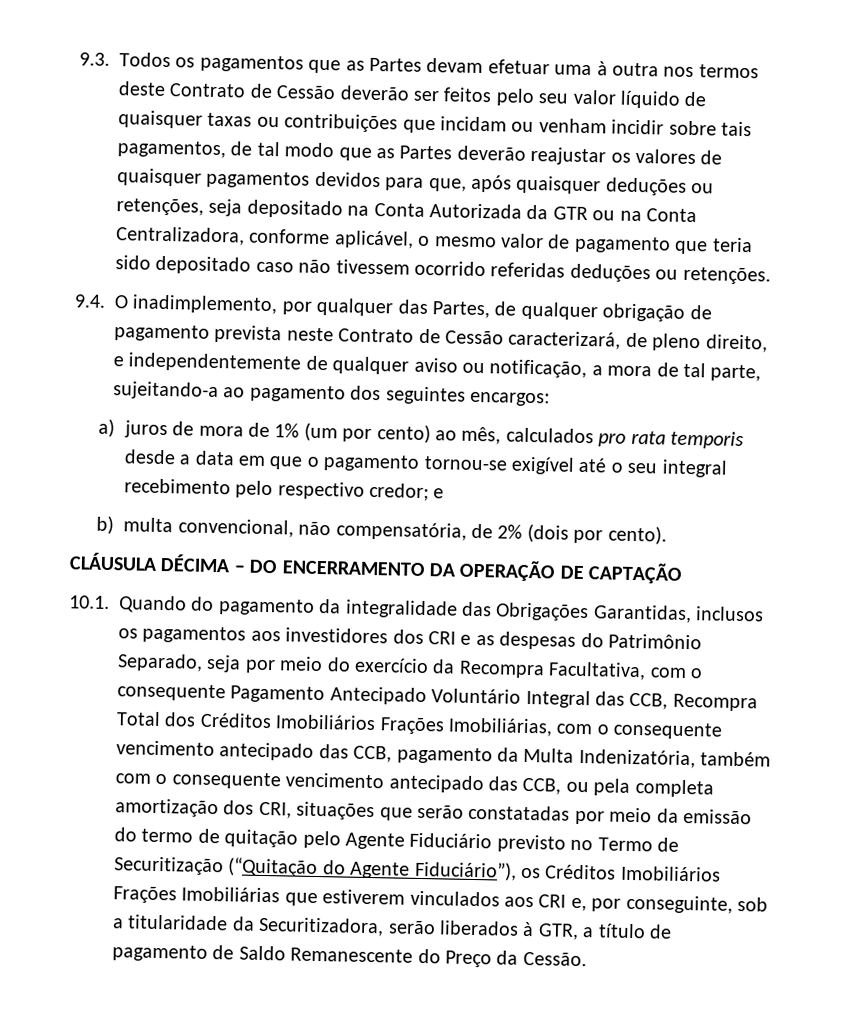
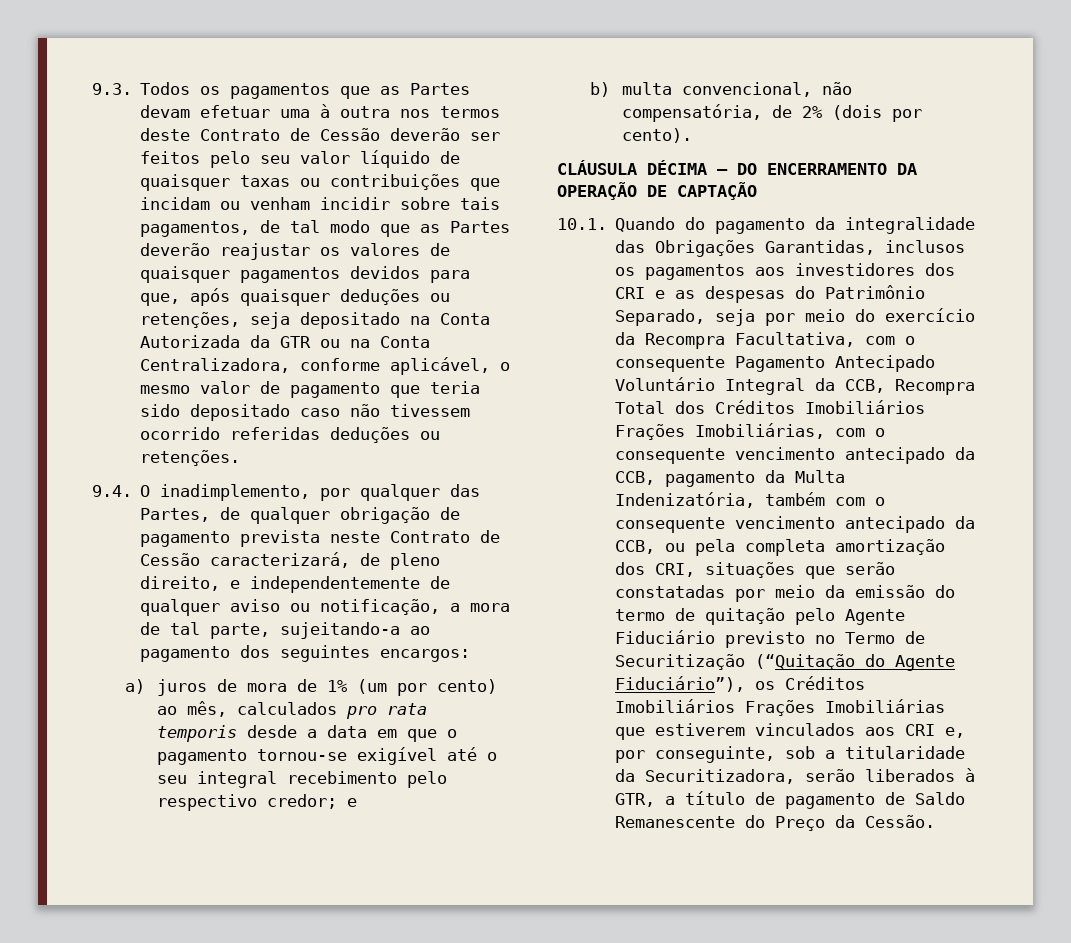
[594,691,625,706] das -> [815,378,836,391] da
[318,744,349,759] das -> [955,447,976,460] da
[488,776,518,791] das -> [955,516,976,529] da

